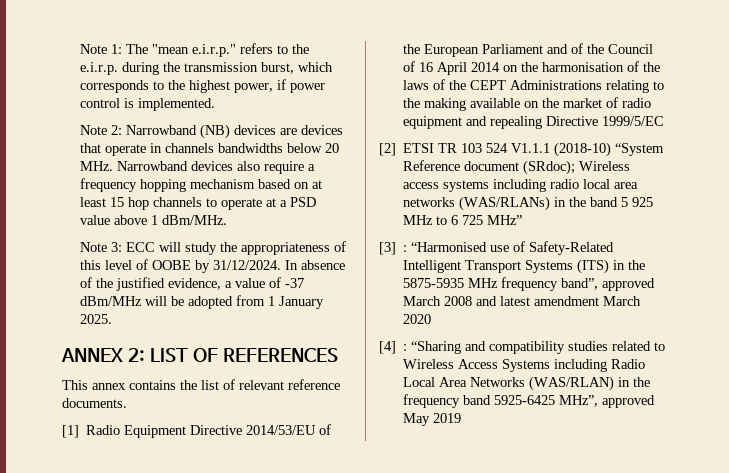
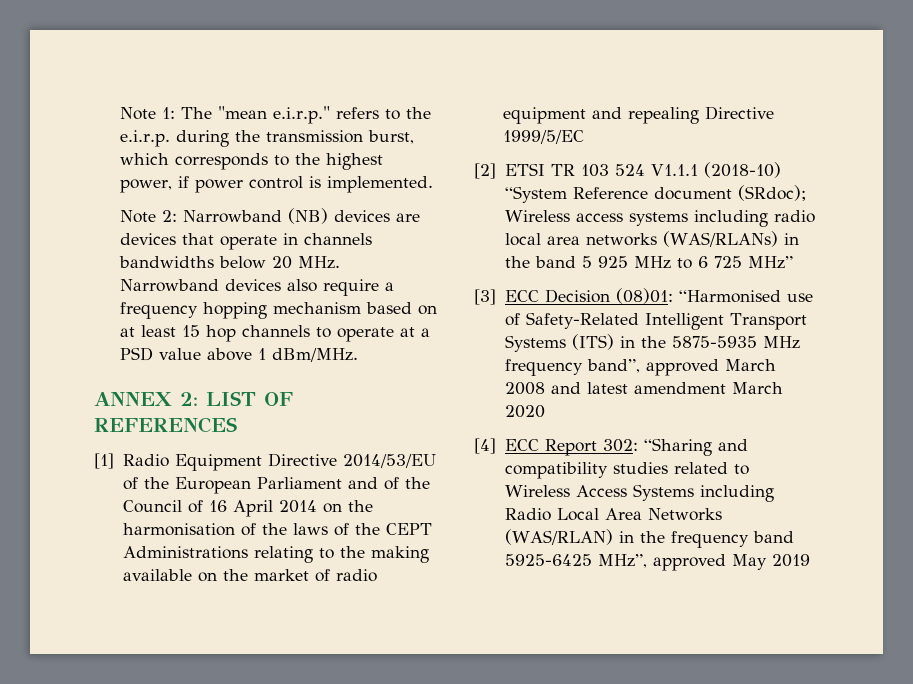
[80,241,347,255] [80,259,346,273] [80,277,305,291] [80,295,325,309] [80,314,113,324] // Note 3: ECC will study the appropriateness of this level of OOBE by 31/12/2024. In absence of the justified evidence, a value of -37 dBm/MHz will be adopted from 1 January 2025. -> (358, 355) none
[62,379,340,390] [62,398,127,408] // This annex contains the list of relevant reference documents. -> (237, 425) none
[403,245,408,252] : -> [504,288,673,304] ECC Decision (08)01:
[403,344,408,351] : -> [504,439,638,456] ECC Report 302:

